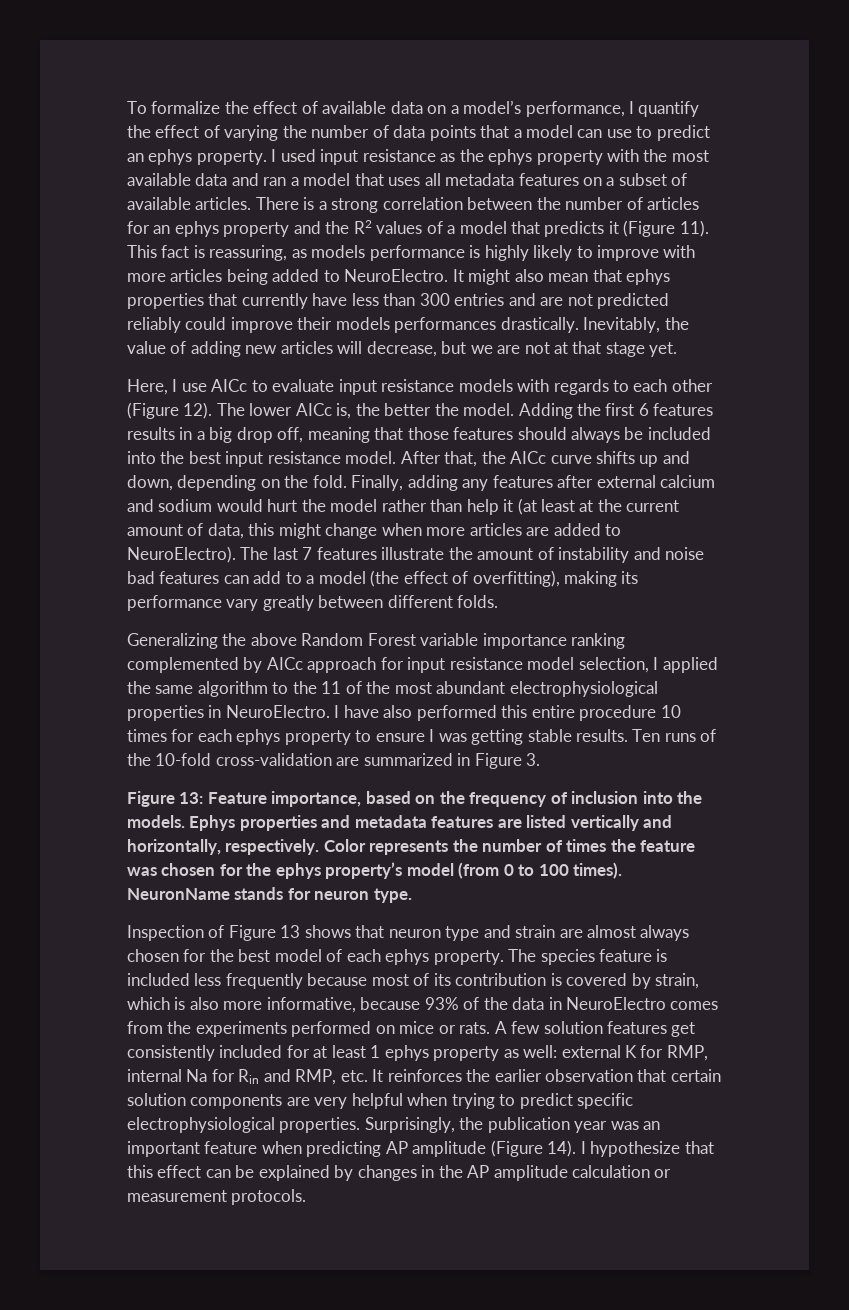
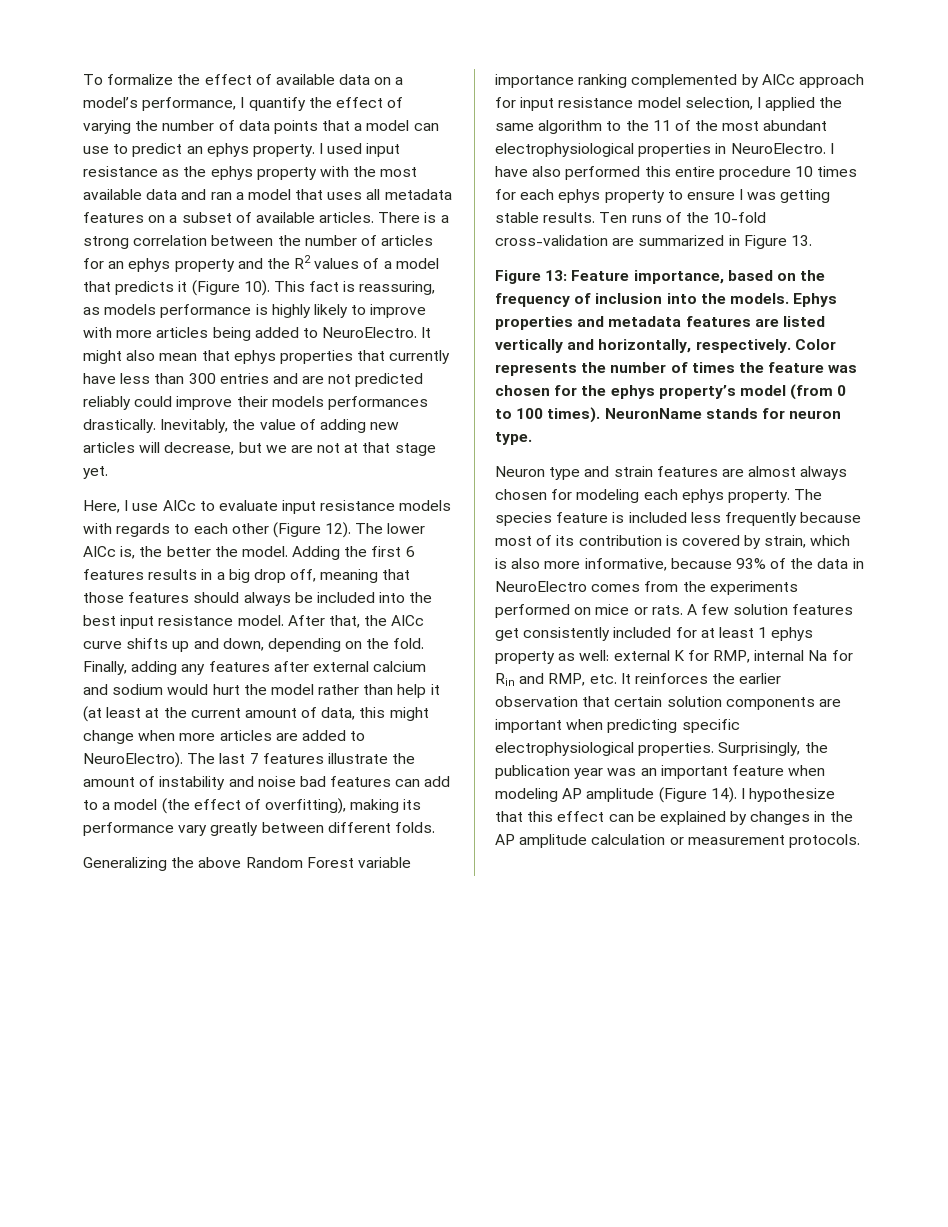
[679,220,709,237] 11). -> [243,280,270,296] 10).
[526,753,541,766] 3. -> [790,235,812,246] 13.
[127,925,441,941] Inspection of Figure 13 shows that neuron -> [495,466,545,477] Neuron
(556, 931) none -> [656,466,718,477] features
[209,949,343,962] the best model of -> [576,489,640,503] modeling
[314,1093,573,1109] very helpful when trying to predict -> [495,719,678,733] important when predicting
[306,1141,382,1157] predicting -> [495,788,558,802] modeling

